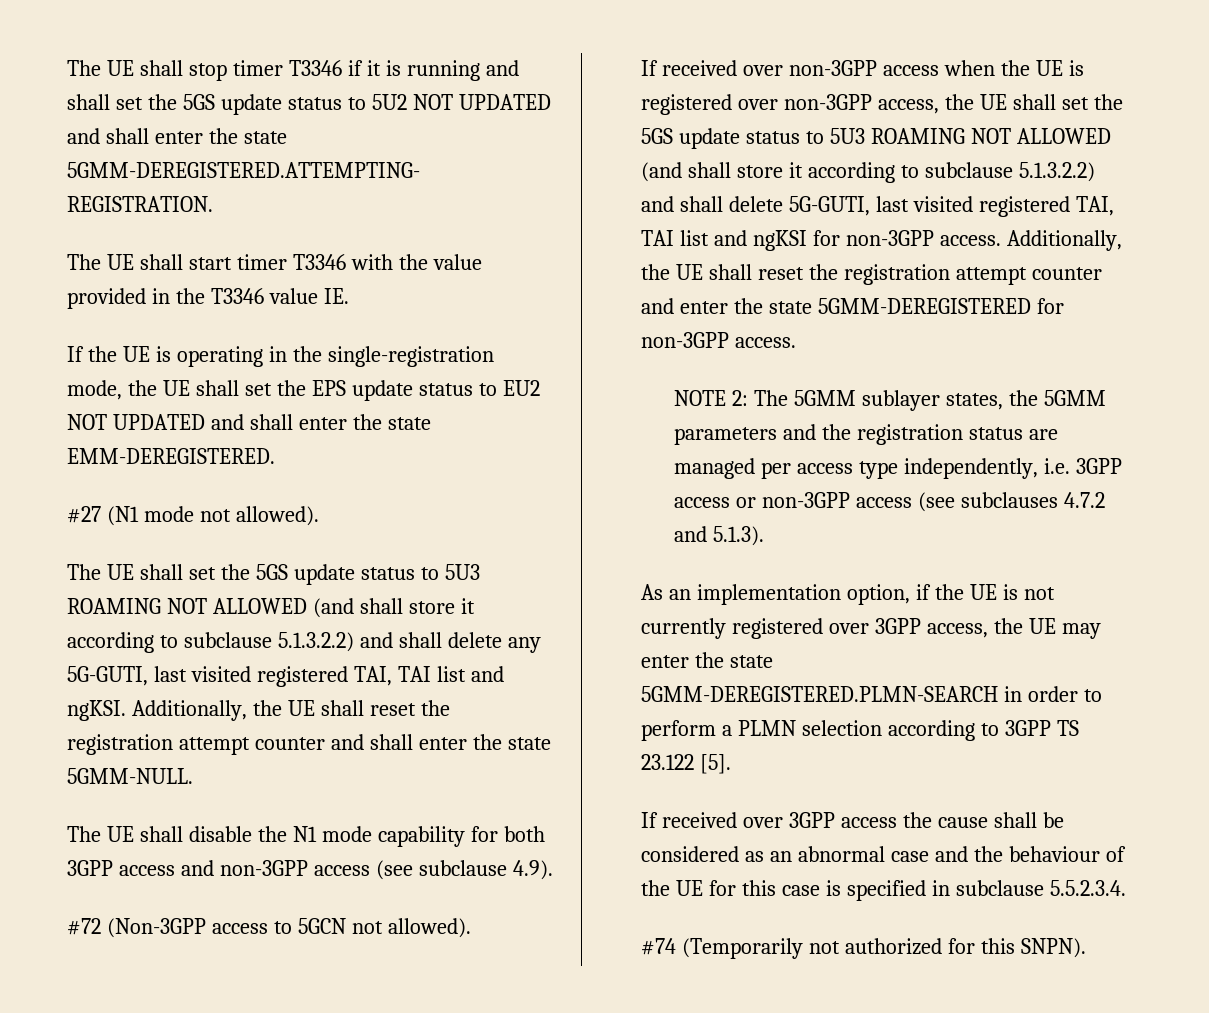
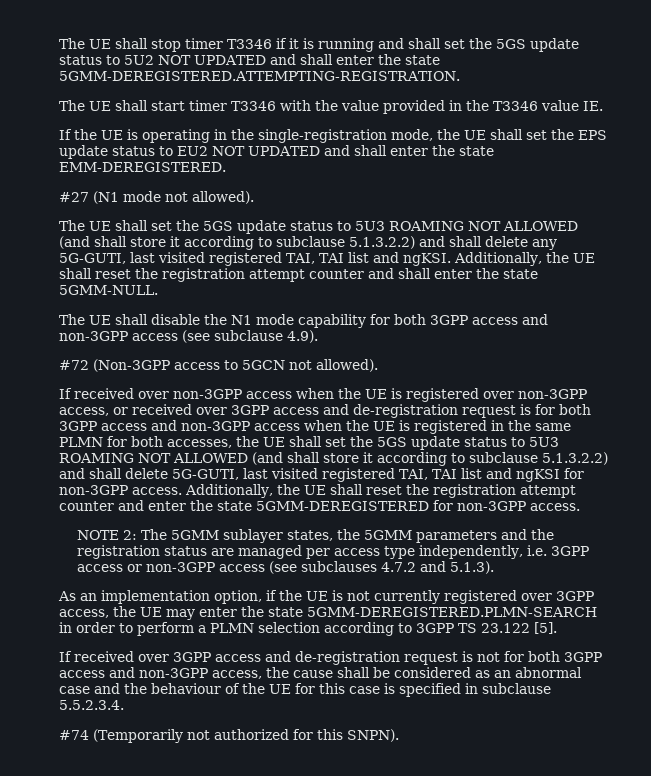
(939, 106) none -> [112,404,591,418] [58,420,571,434] [58,436,232,448] or received over 3GPP access and de-registration request is for both 3GPP access and non-3GPP access when the UE is registered in the same PLMN for both accesses,
(897, 822) none -> [264,651,602,665] [58,667,262,679] and de-registration request is not for both 3GPP access and non-3GPP access,

